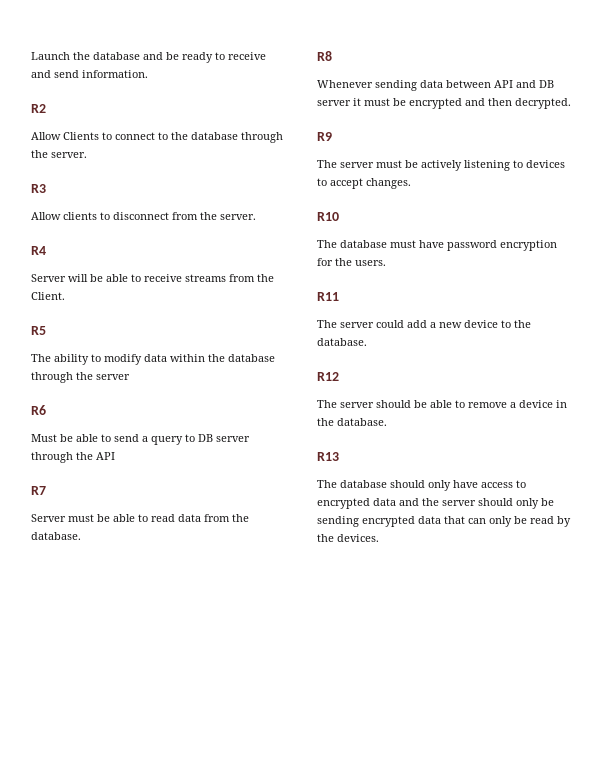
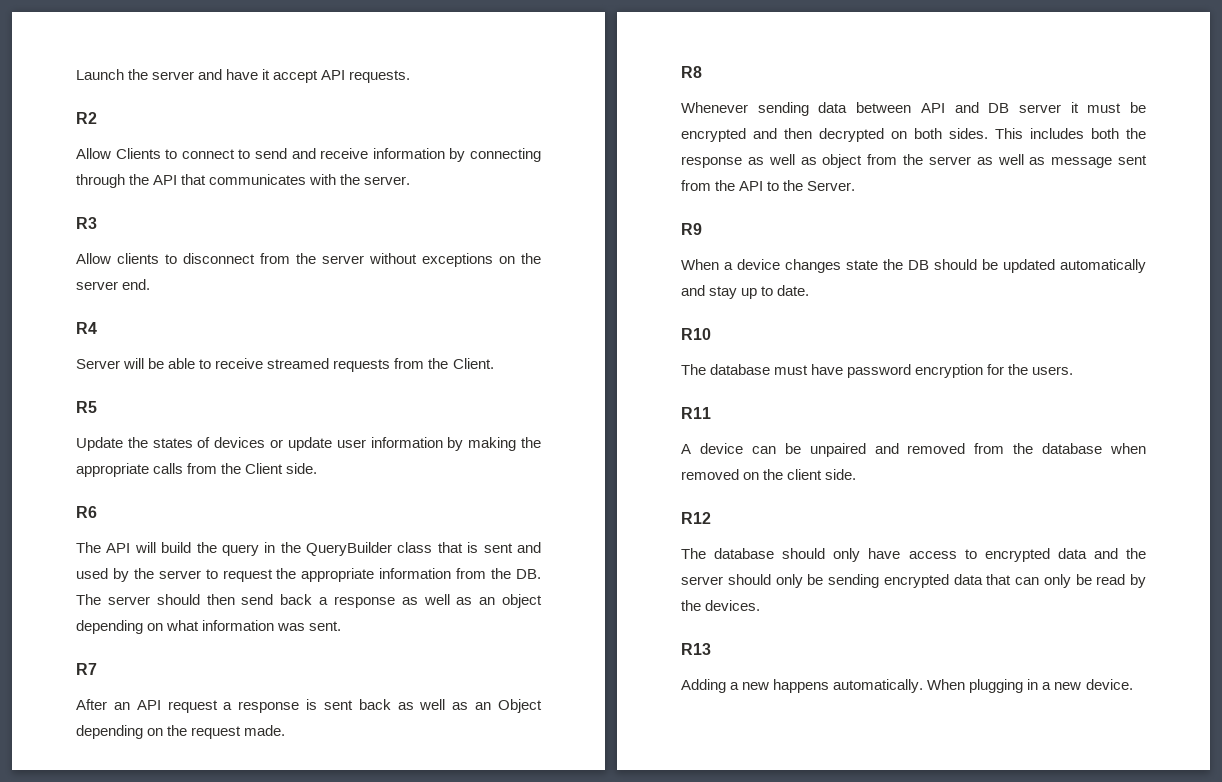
[93,52,266,63] [31,70,148,78] database and be ready to receive and send information. -> [152,69,411,83] server and have it accept API requests.
[171,132,283,143] the database through -> [254,148,541,162] [76,174,337,188] send and receive information by connecting through the API that communicates with
[220,214,256,220] server. -> [322,253,541,267] [76,279,151,290] server without exceptions on the server end.
[185,274,226,282] streams -> [267,358,391,372] streamed requests
[31,354,275,365] [31,372,130,383] [31,405,46,415] [31,434,250,445] [31,452,115,463] [31,486,46,495] [31,514,249,522] [31,532,81,540] The ability to modify data within the database through the server // R6 // Must be able to send a query to DB server through the API // R7 // Server must be able to read data from the database. -> [76,437,541,451] [76,463,318,477] [76,506,97,518] [76,542,541,556] [76,568,542,582] [76,594,542,608] [76,620,342,634] [76,663,97,675] [76,699,543,713] [76,725,286,739] Update the states of devices or update user information by making the appropriate calls from the Client side. // R6 // The API will build the query in the QueryBuilder class that is sent and used by the server to request the appropriate information from the DB. The server should then send back a response as well as an object depending on what information was sent. // R7 // After an API request a response is sent back as well as an Object depending on the request made.
[515,98,571,109] [317,132,332,141] [317,160,565,171] [317,178,411,189] decrypted. // R9 // The server must be actively listening to devices to accept changes. -> [819,128,1146,142] [681,154,1147,168] [681,180,856,191] [681,223,702,235] [681,259,1146,273] [681,285,810,299] decrypted on both sides. This includes both the response as well as object from the server as well as message sent from the API to the Server. // R9 // When a device changes state the DB should be updated automatically and stay up to date.
[317,320,531,328] [317,338,367,346] [317,372,339,381] [317,400,567,408] [317,418,387,426] [317,452,339,461] The server could add a new device to the database. // R12 // The server should be able to remove a device in the database. // R13 -> [681,443,1146,457] [681,469,857,480] [681,512,711,524] A device can be unpaired and removed from the database when removed on the client side. // R12
(379, 538) none -> [681,643,711,655] [681,679,1133,693] // R13 // Adding a new happens automatically. When plugging in a new device.

